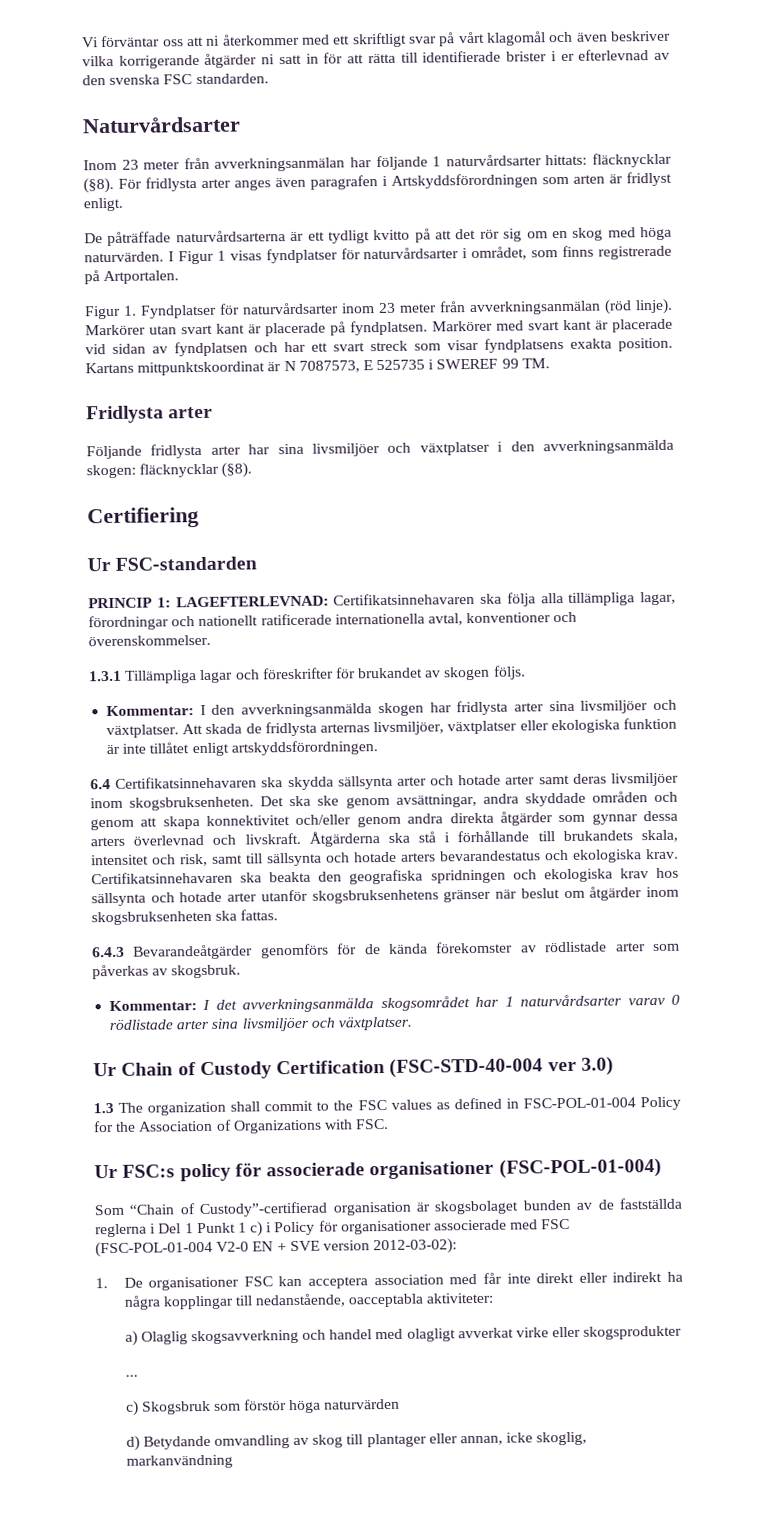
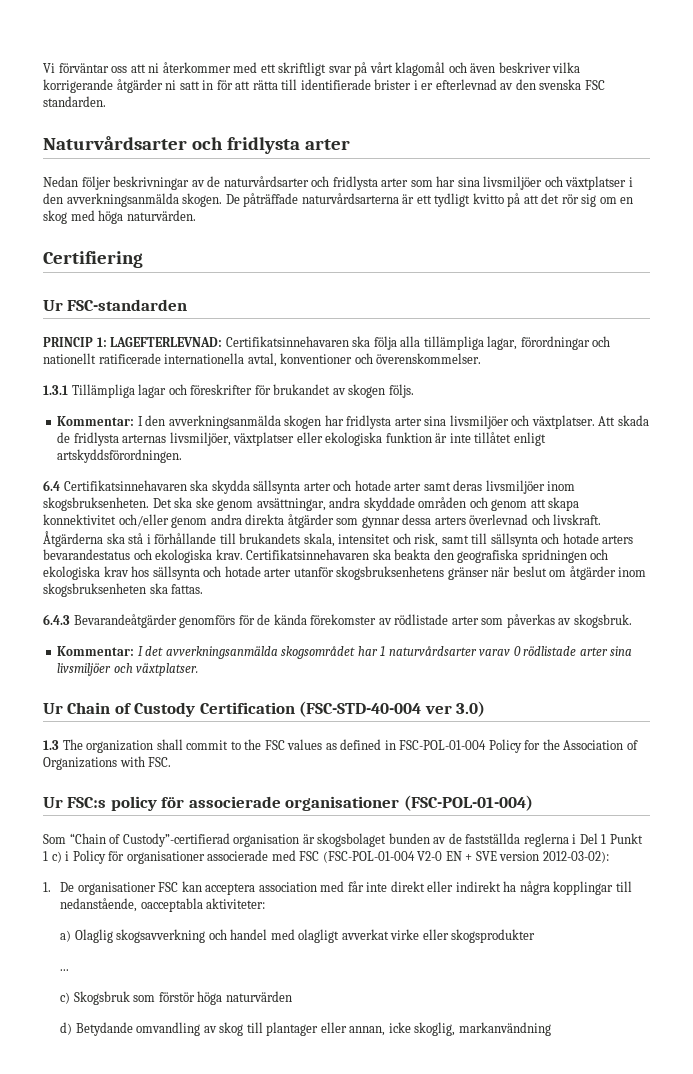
[83,152,673,172] [83,171,672,194] [83,197,123,212] // Inom 23 meter från avverkningsanmälan har följande 1 naturvårdsarter hittats: fläcknycklar (§8). För fridlysta arter anges även paragrafen i Artskyddsförordningen som arten är fridlyst enligt. // -> [191,137,350,154] [43,176,633,190] [43,193,223,207] och fridlysta arter // Nedan följer beskrivningar av de naturvårdsarter och fridlysta arter som har sina livsmiljöer och växtplatser i den avverkningsanmälda skogen.
[167,245,673,265] [84,270,180,285] [84,298,673,320] [85,318,673,337] [85,337,673,357] [85,358,550,376] [86,405,214,424] [86,439,674,460] [86,462,253,479] I Figur 1 visas fyndplatser för naturvårdsarter i området, som finns registrerade på Artportalen. // Figur 1. Fyndplatser för naturvårdsarter inom 23 meter från avverkningsanmälan (röd linje). Markörer utan svart kant är placerade på fyndplatsen. Markörer med svart kant är placerade vid sidan av fyndplatsen och har ett svart streck som visar fyndplatsens exakta position. Kartans mittpunktskoordinat är N 7087573, E 525735 i SWEREF 99 TM. // Fridlysta arter // Följande fridlysta arter har sina livsmiljöer och växtplatser i den avverkningsanmälda skogen: fläcknycklar (§8). -> (196, 215) none

